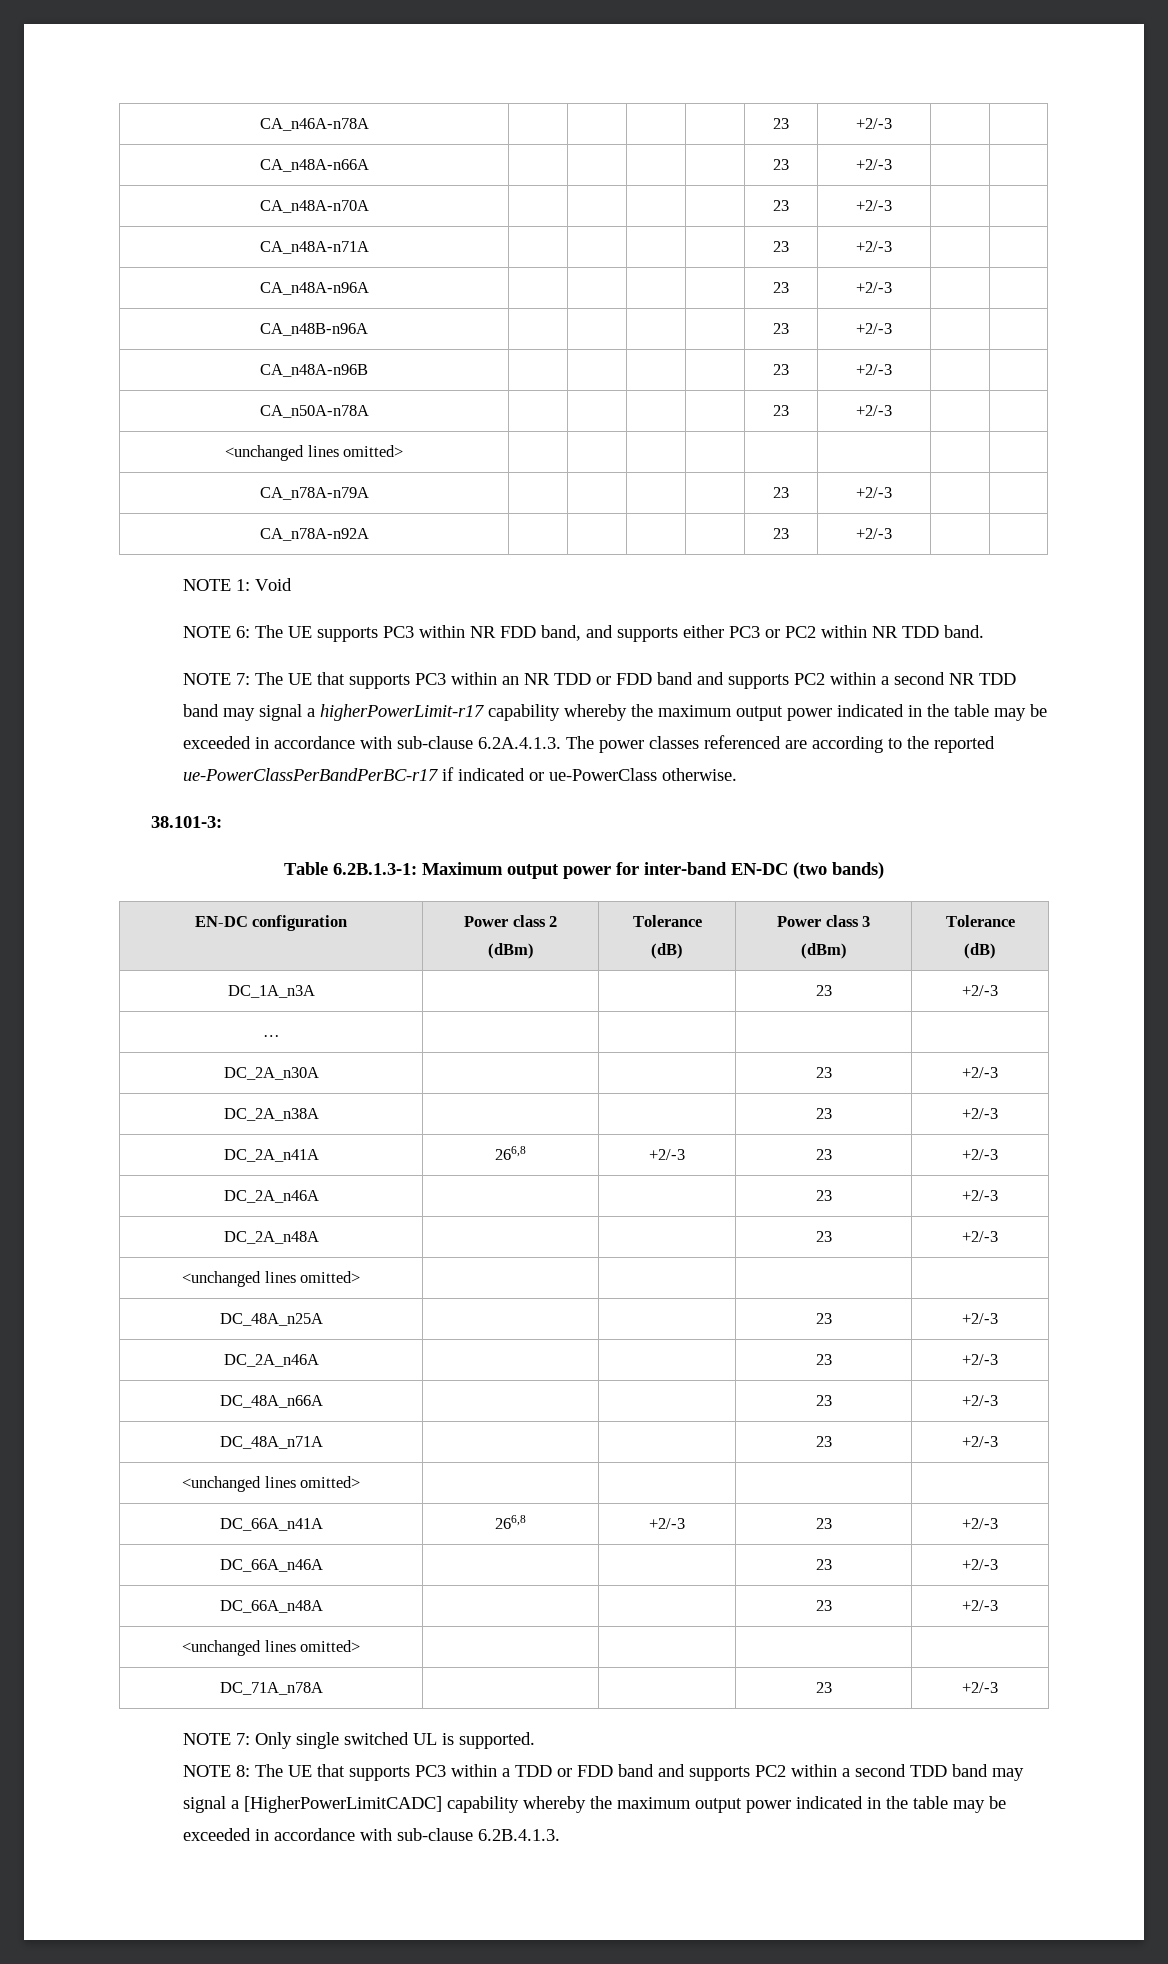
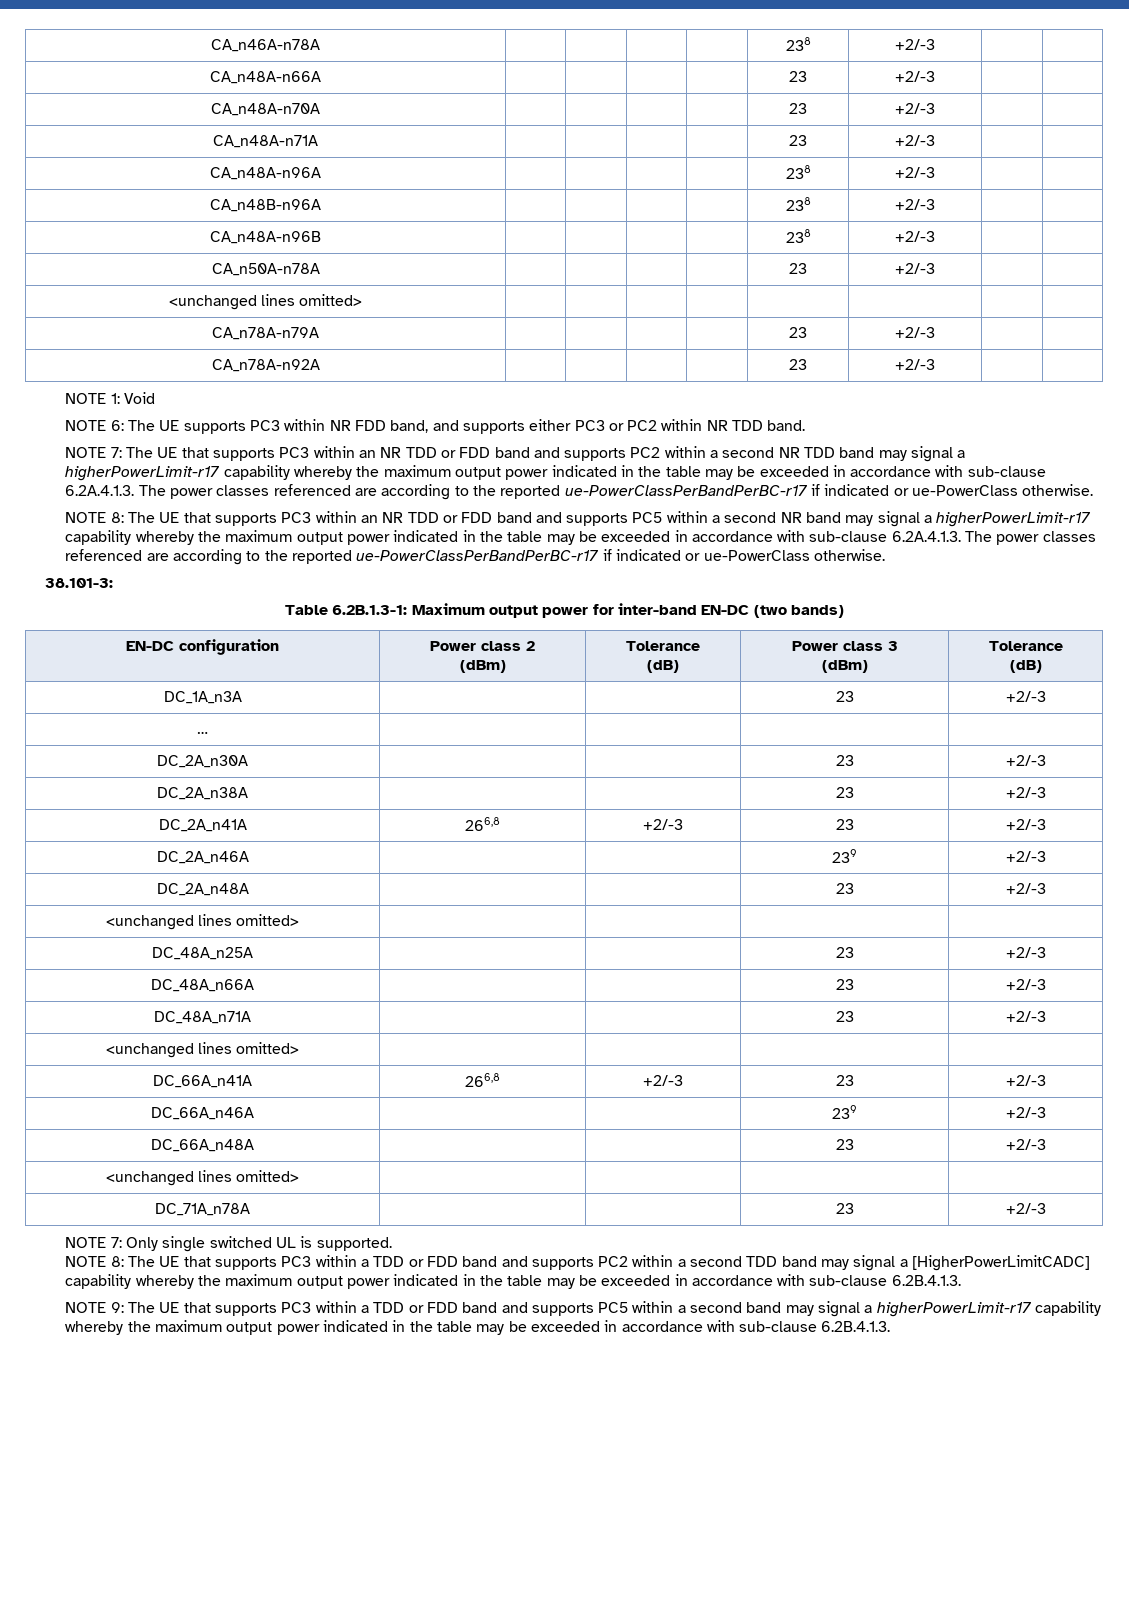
[773,118,789,129] 23 -> [785,37,811,51] 238
[773,282,789,293] 23 -> [785,165,811,179] 238
[773,323,789,334] 23 -> [785,197,811,211] 238
[773,364,789,375] 23 -> [785,229,811,243] 238
(738, 774) none -> [65,511,1092,527] [65,530,1096,545] [65,549,885,565] // NOTE 8: The UE that supports PC3 within an NR TDD or FDD band and supports PC5 within a second NR band may signal a higherPowerLimit-r17 capability whereby the maximum output power indicated in the table may be exceeded in accordance with sub-clause 6.2A.4.1.3. The power classes referenced are according to the reported ue-PowerClassPerBandPerBC-r17 if indicated or ue-PowerClass otherwise.
[815,1190,832,1201] 23 -> [832,849,857,863] 239
[223,1354,319,1367] [815,1354,832,1365] [962,1354,998,1365] // DC_2A_n46A | | | 23 | +2/-3 -> (1046, 952) none
[815,1559,832,1570] 23 -> [832,1105,857,1119] 239
(561, 1835) none -> [65,1301,1102,1317] [65,1320,891,1335] // NOTE 9: The UE that supports PC3 within a TDD or FDD band and supports PC5 within a second band may signal a higherPowerLimit-r17 capability whereby the maximum output power indicated in the table may be exceeded in accordance with sub-clause 6.2B.4.1.3.

